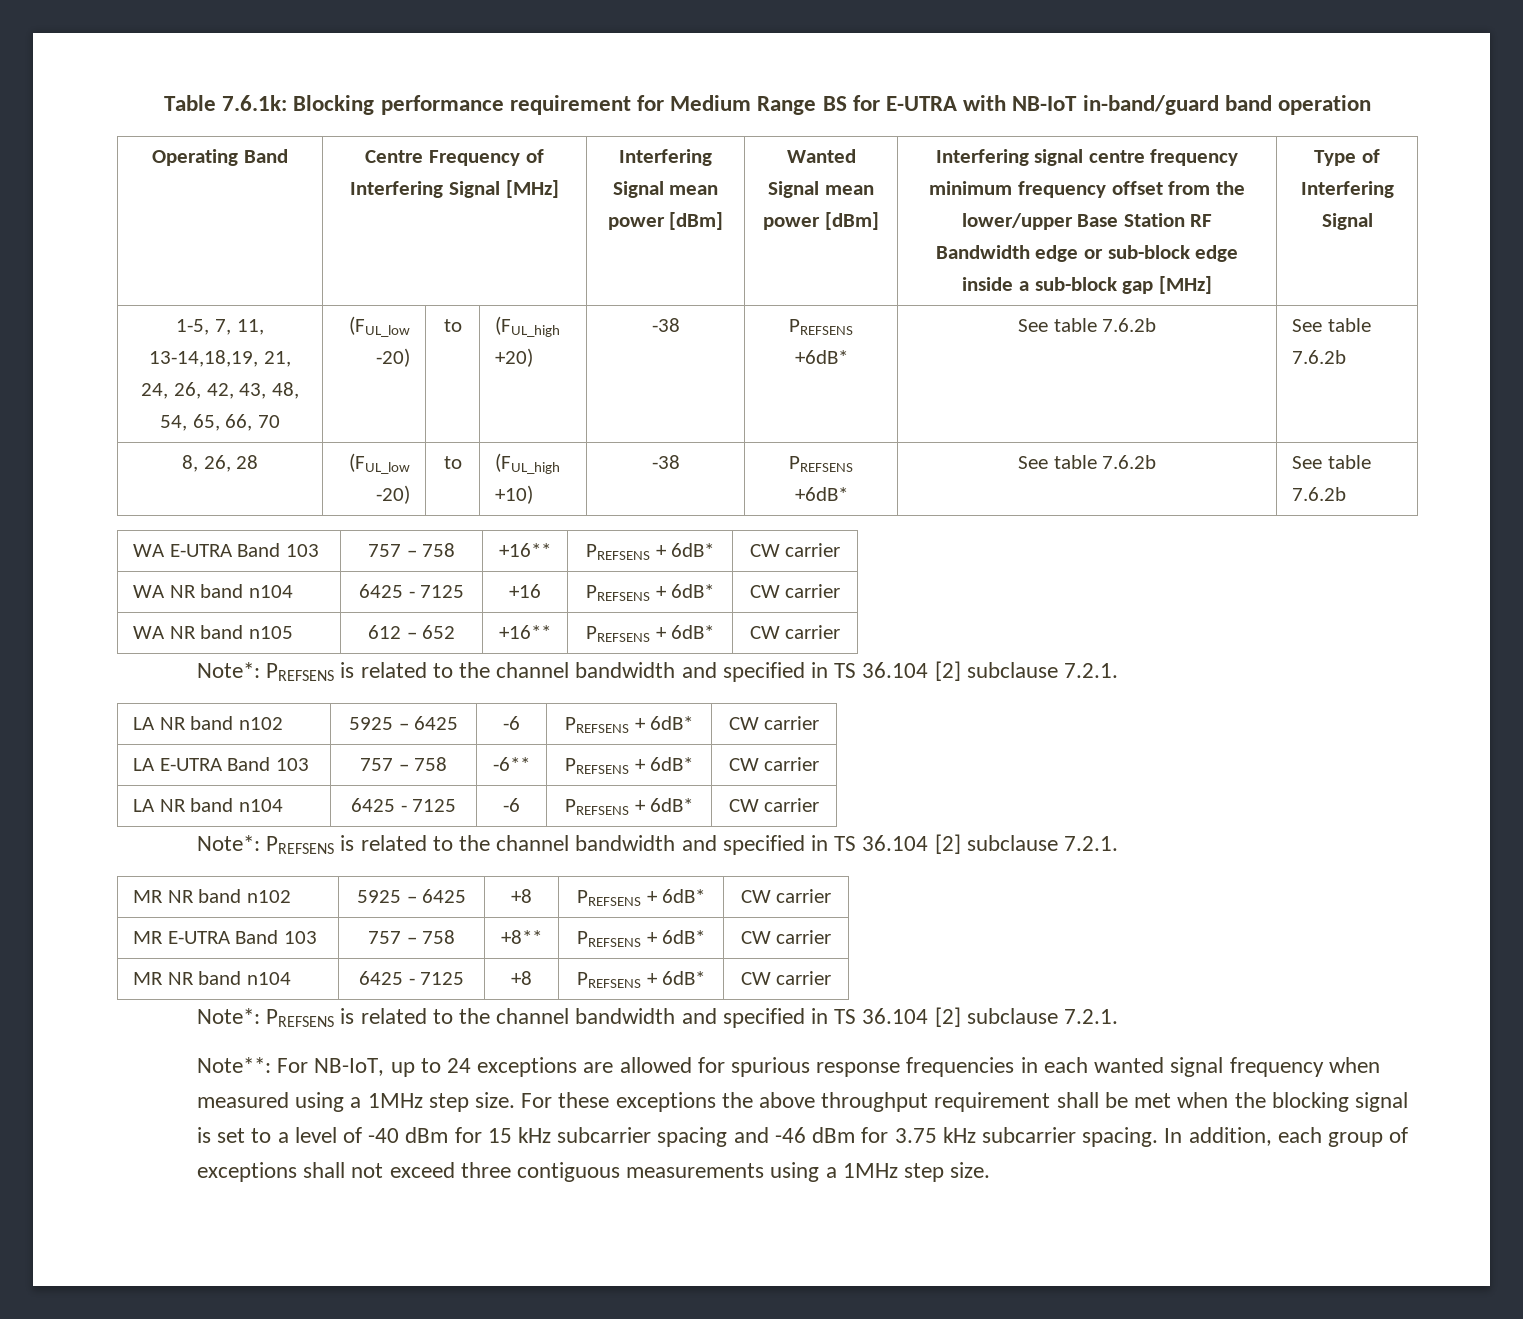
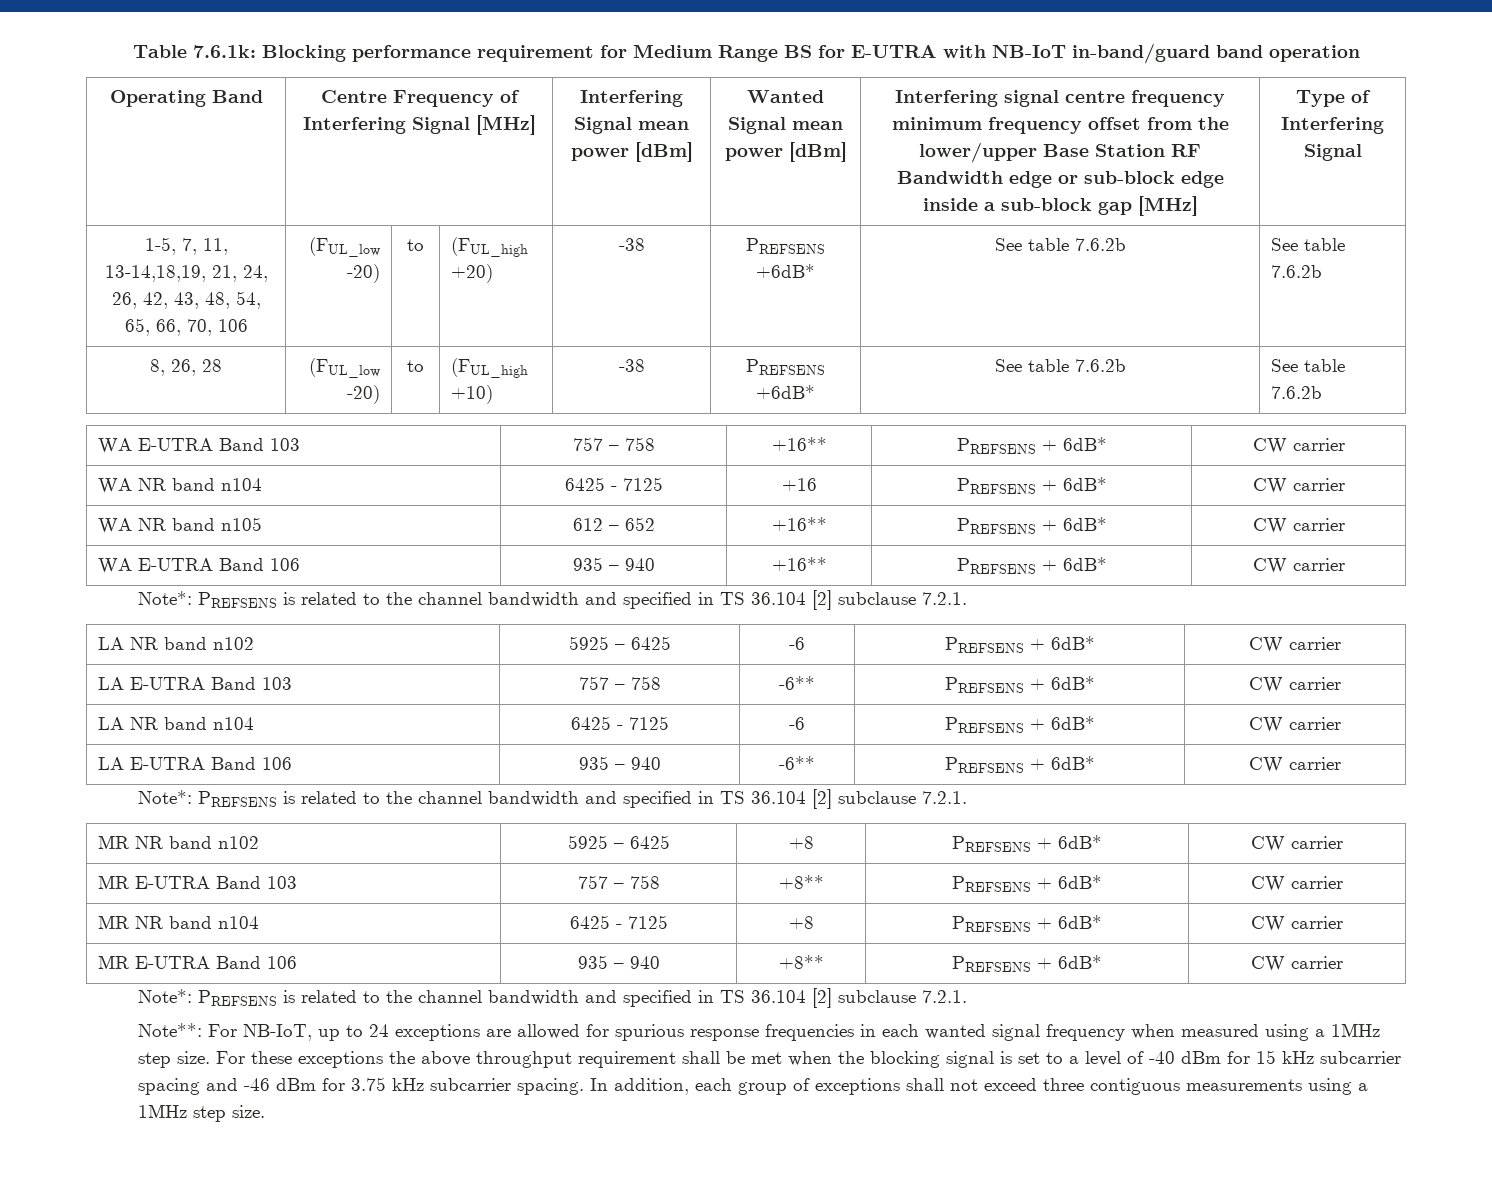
[257,415,280,428] 70 -> [186,319,248,336] 70, 106
(841, 632) none -> [98,558,301,574] [572,557,655,571] [771,557,827,571] [956,557,1107,574] [1252,558,1345,574] // WA E-UTRA Band 106 | 935 – 940 | +16** | PREFSENS + 6dB* | CW carrier
(820, 805) none -> [98,757,293,770] [578,756,661,770] [779,756,815,770] [944,756,1095,773] [1249,757,1341,773] // LA E-UTRA Band 106 | 935 – 940 | -6** | PREFSENS + 6dB* | CW carrier
(832, 978) none -> [98,955,298,969] [577,955,660,969] [778,955,824,969] [952,955,1102,972] [1251,956,1343,972] // MR E-UTRA Band 106 | 935 – 940 | +8** | PREFSENS + 6dB* | CW carrier

